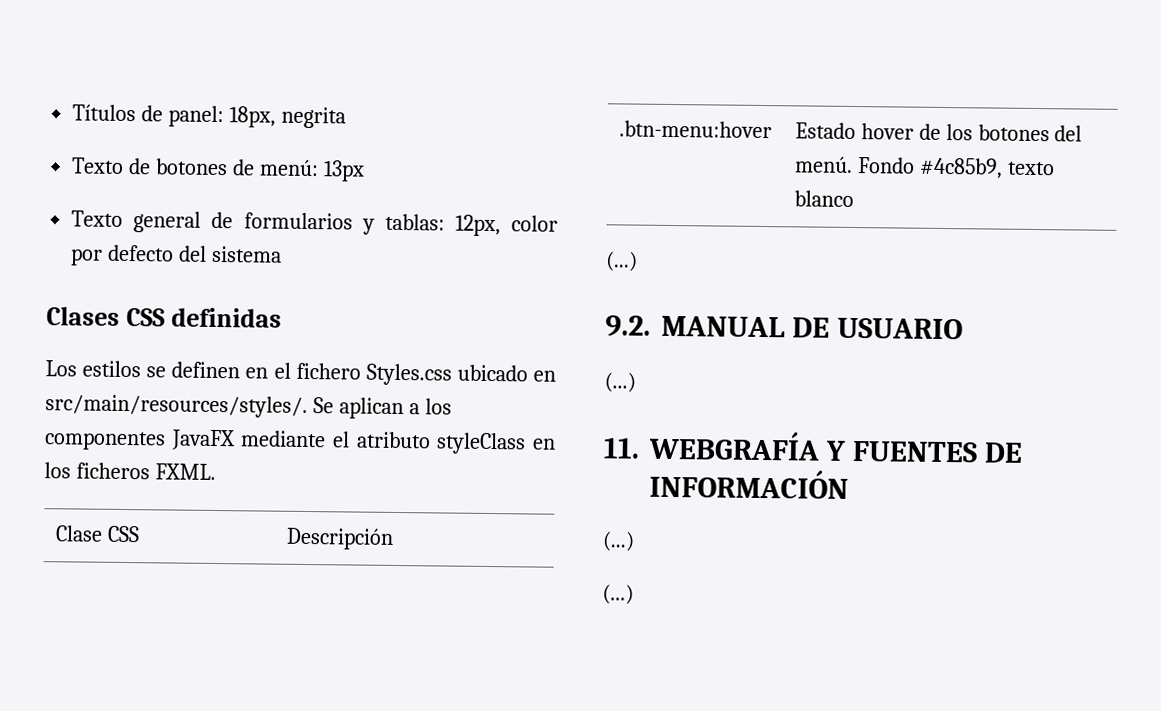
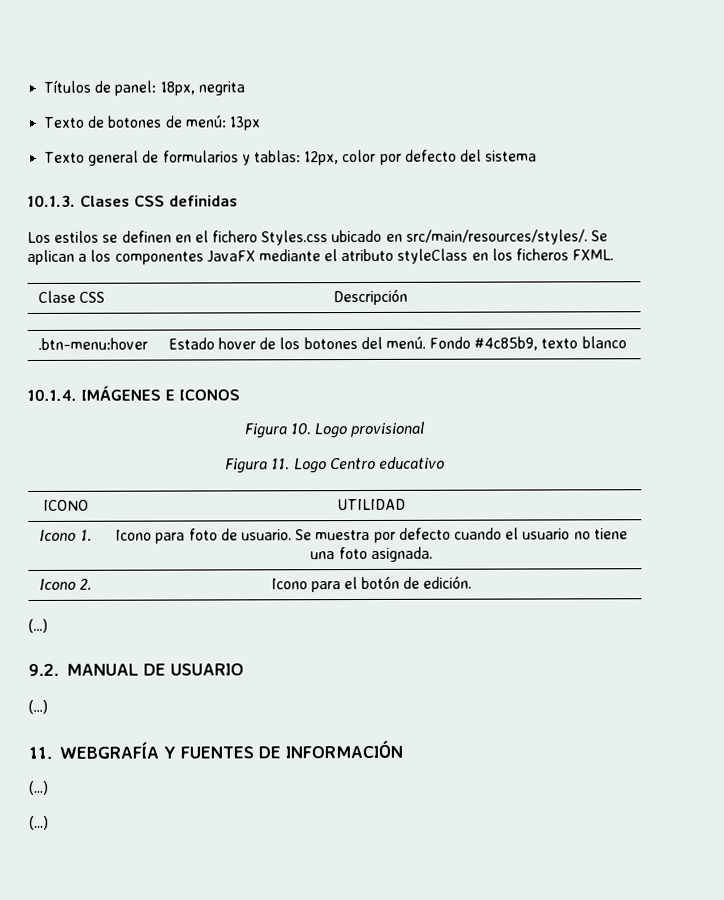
(283, 254) none -> [27,194,76,207] 10.1.3.
(854, 198) none -> [27,385,240,401] [243,421,425,439] [225,456,445,474] [42,499,89,511] [337,498,406,511] [39,529,92,542] [115,527,628,544] [310,546,433,562] [38,578,93,591] [270,575,473,593] // 10.1.4. IMÁGENES E ICONOS // Figura 10. Logo provisional // Figura 11. Logo Centro educativo // ICONO | UTILIDAD // Icono 1. | Icono para foto de usuario. Se muestra por defecto cuando el usuario no tiene una foto asignada. // Icono 2. | Icono para el botón de edición.

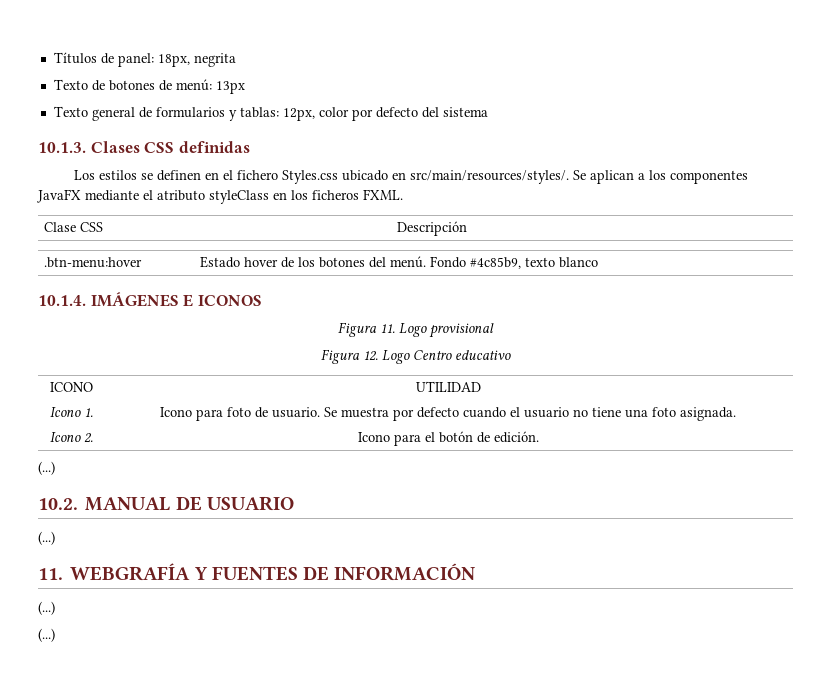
[289,423,311,436] 10. -> [380,324,395,333] 11.
[271,458,291,471] 11. -> [363,351,378,361] 12.
[28,663,59,676] 9.2. -> [38,498,78,510] 10.2.

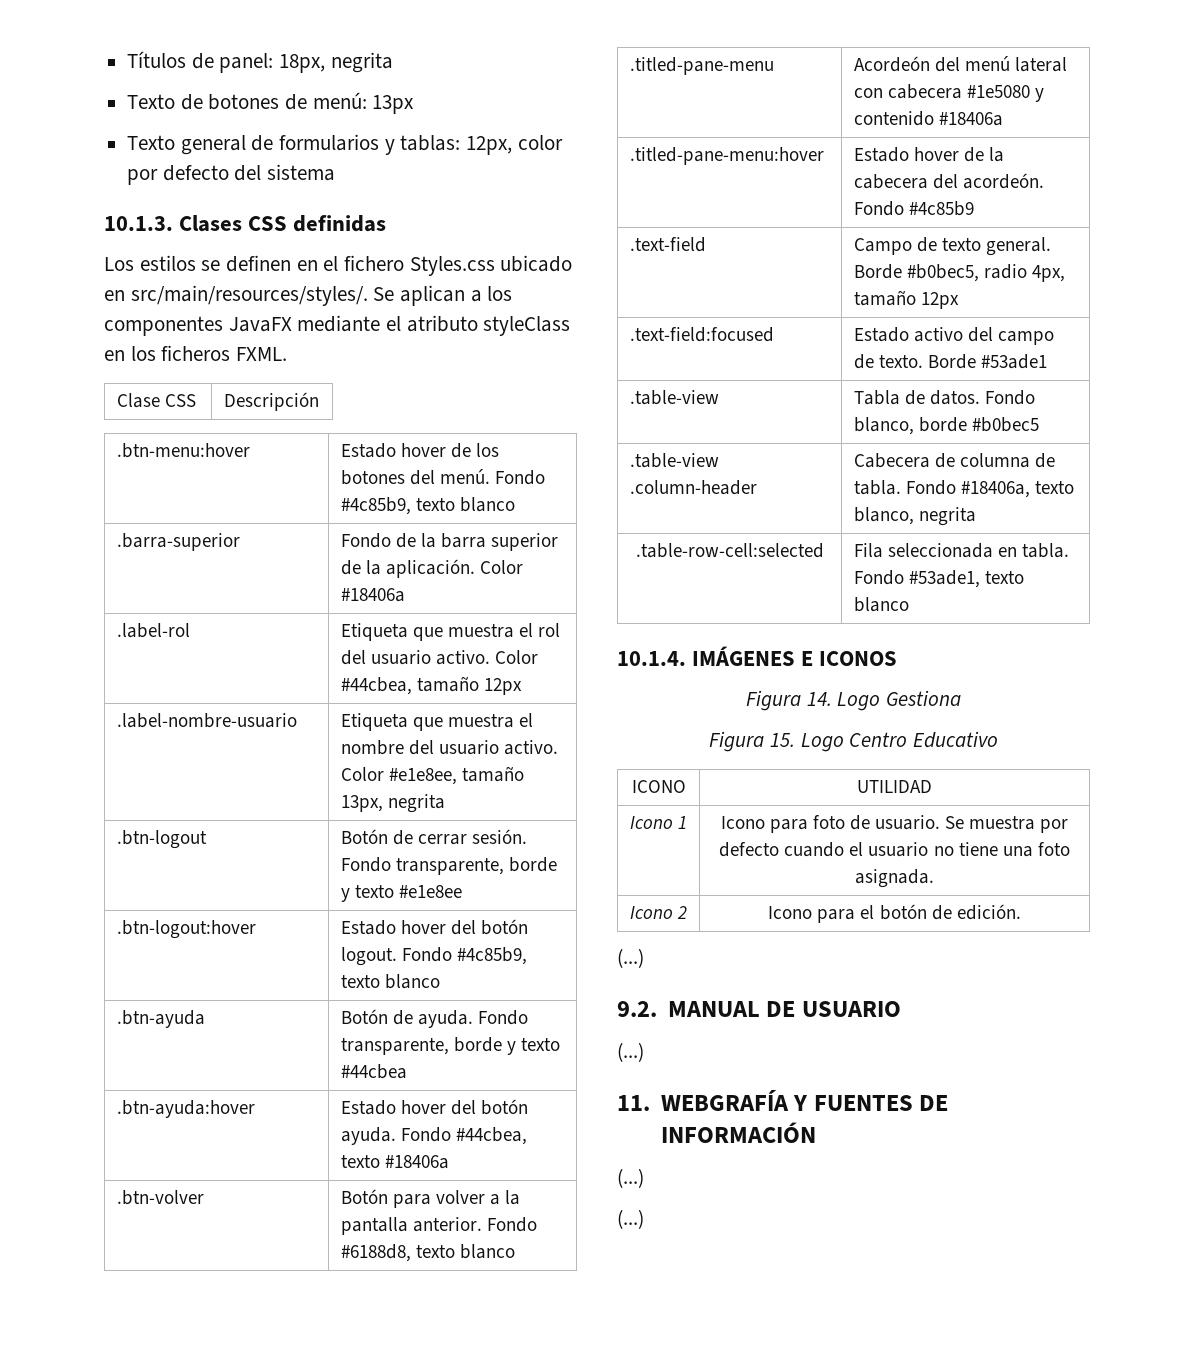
(599, 262) none -> [116,533,240,551] [340,533,559,551] [340,559,524,578] [340,588,405,602] [116,623,190,638] [340,623,561,641] [340,650,539,665] [340,676,523,695] [116,713,297,728] [340,713,534,731] [340,740,559,755] [340,766,525,785] [340,794,445,813] [116,830,207,849] [340,829,528,845] [340,857,558,875] [340,885,463,902] [116,920,256,939] [340,919,529,935] [340,947,528,966] [340,974,440,989] [116,1010,205,1028] [340,1009,529,1028] [340,1037,561,1055] [340,1064,407,1079] [116,1100,255,1118] [340,1099,529,1115] [340,1127,528,1145] [340,1155,449,1169] [116,1190,204,1205] [340,1189,521,1208] [340,1217,538,1235] [340,1244,516,1262] [629,57,774,75] [853,56,1068,72] [853,84,1045,102] [853,111,1003,126] [629,147,824,165] [853,147,1005,162] [853,173,1045,189] [853,201,974,216] [629,237,706,252] [853,237,1052,256] [853,264,1066,282] [853,290,959,309] [629,327,774,342] [853,327,1055,345] [853,354,1048,369] [629,390,719,405] [853,390,1036,405] [853,417,1040,435] [629,453,719,468] [629,480,757,495] [853,453,1056,468] [853,480,1075,498] [853,507,976,526] [635,543,824,558] [853,543,1070,558] [853,570,1025,588] [853,597,909,612] // .barra-superior | Fondo de la barra superior de la aplicación. Color #18406a // .label-rol | Etiqueta que muestra el rol del usuario activo. Color #44cbea, tamaño 12px // .label-nombre-usuario | Etiqueta que muestra el nombre del usuario activo. Color #e1e8ee, tamaño 13px, negrita // .btn-logout | Botón de cerrar sesión. Fondo transparente, borde y texto #e1e8ee // .btn-logout:hover | Estado hover del botón logout. Fondo #4c85b9, texto blanco // .btn-ayuda | Botón de ayuda. Fondo transparente, borde y texto #44cbea // .btn-ayuda:hover | Estado hover del botón ayuda. Fondo #44cbea, texto #18406a // .btn-volver | Botón para volver a la pantalla anterior. Fondo #6188d8, texto blanco // .titled-pane-menu | Acordeón del menú lateral con cabecera #1e5080 y contenido #18406a // .titled-pane-menu:hover | Estado hover de la cabecera del acordeón. Fondo #4c85b9 // .text-field | Campo de texto general. Borde #b0bec5, radio 4px, tamaño 12px // .text-field:focused | Estado activo del campo de texto. Borde #53ade1 // .table-view | Tabla de datos. Fondo blanco, borde #b0bec5 // .table-view .column-header | Cabecera de columna de tabla. Fondo #18406a, texto blanco, negrita // .table-row-cell:selected | Fila seleccionada en tabla. Fondo #53ade1, texto blanco
[380,323,494,338] [321,349,378,364] 11. Logo provisional // Figura 12. -> [806,690,962,711] [709,731,795,752] 14. Logo Gestiona // Figura 15.
[455,350,511,360] educativo -> [912,731,998,748] Educativo
[83,408,93,417] 1. -> [678,816,688,829] 1
[83,433,93,443] 2. -> [677,906,688,919] 2
[38,498,78,510] 10.2. -> [617,1001,657,1017] 9.2.

